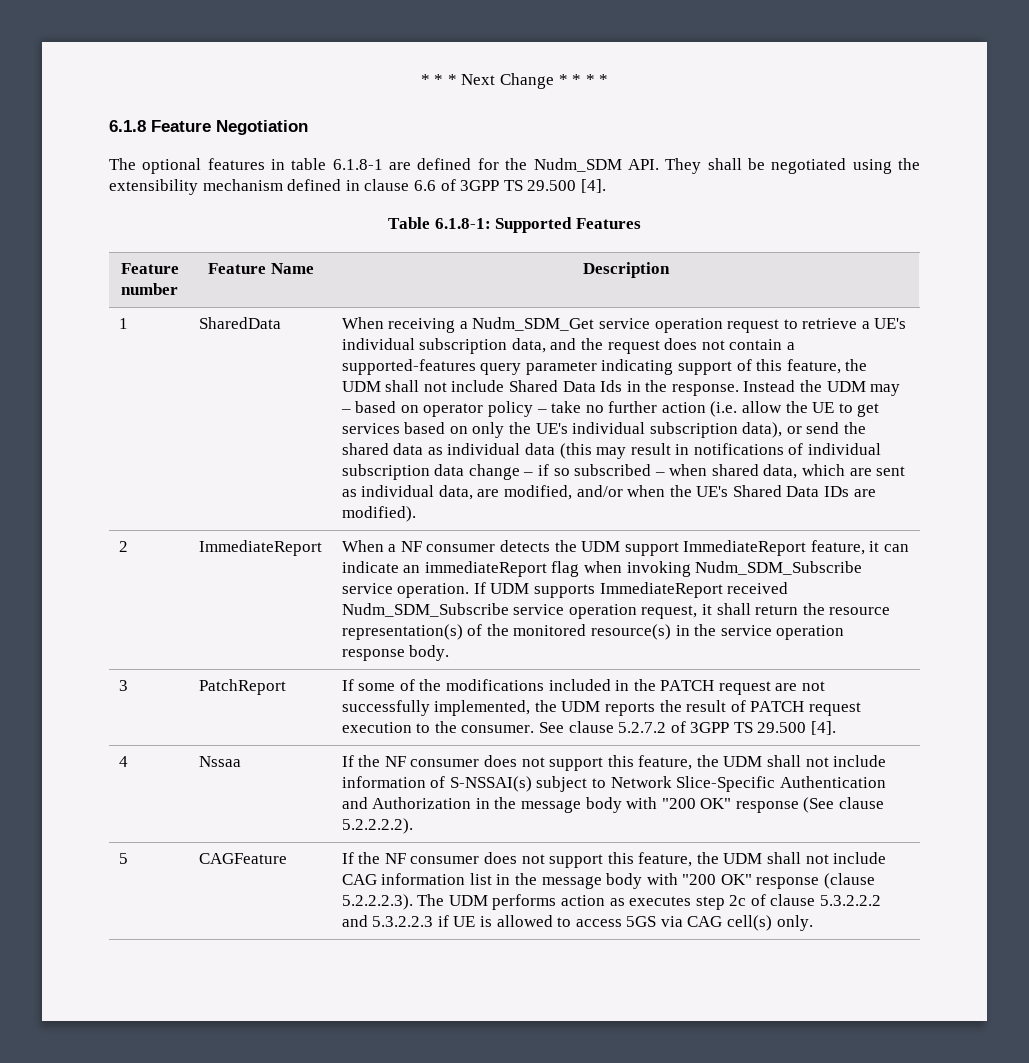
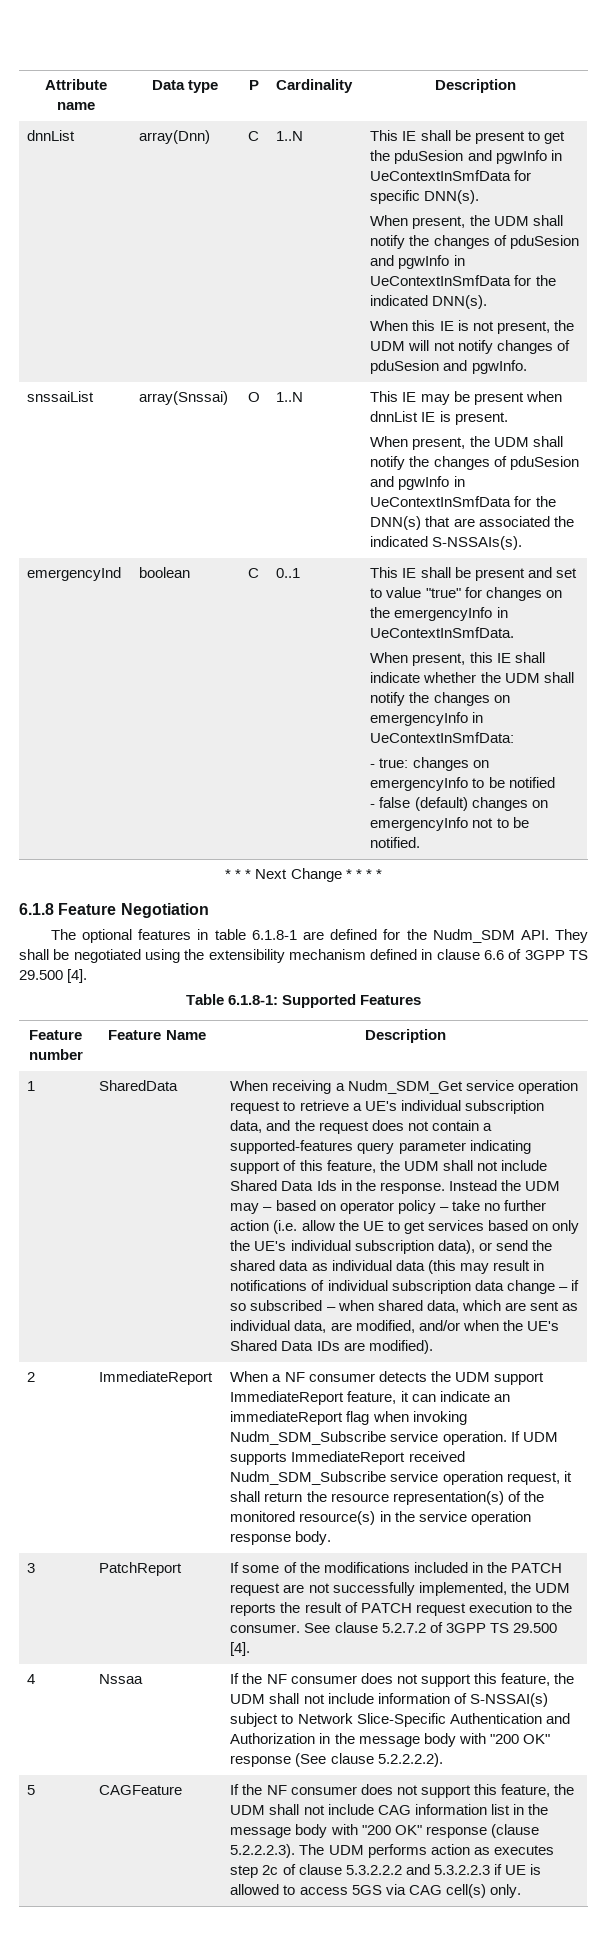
(420, 79) none -> [44,79,107,90] [56,102,95,110] [151,80,219,93] [248,80,259,90] [276,79,354,93] [434,79,516,93] [27,130,76,141] [139,130,211,144] [248,131,259,141] [276,131,304,141] [370,130,565,144] [370,150,562,164] [370,170,532,181] [370,190,480,204] [370,215,563,229] [370,235,579,249] [370,255,465,269] [370,275,556,286] [370,295,488,309] [370,320,574,334] [370,340,570,354] [370,360,527,374] [27,391,95,402] [139,391,229,405] [247,392,260,402] [276,392,304,402] [370,391,562,405] [370,411,508,425] [370,436,563,450] [370,456,579,470] [370,476,465,490] [370,496,556,507] [370,516,574,530] [370,536,523,550] [27,567,122,581] [139,567,191,578] [248,568,259,578] [276,568,301,578] [370,567,577,581] [370,587,562,601] [370,607,508,621] [370,627,515,638] [370,652,545,666] [370,672,574,683] [370,692,510,706] [370,712,484,726] [370,732,515,743] [370,757,489,771] [370,777,555,791] [370,797,548,811] [370,817,529,831] [370,837,421,848] Attribute name | Data type | P | Cardinality | Description // dnnList | array(Dnn) | C | 1..N | This IE shall be present to get the pduSesion and pgwInfo in UeContextInSmfData for specific DNN(s). // When present, the UDM shall notify the changes of pduSesion and pgwInfo in UeContextInSmfData for the indicated DNN(s). // When this IE is not present, the UDM will not notify changes of pduSesion and pgwInfo. // snssaiList | array(Snssai) | O | 1..N | This IE may be present when dnnList IE is present. // When present, the UDM shall notify the changes of pduSesion and pgwInfo in UeContextInSmfData for the DNN(s) that are associated the indicated S-NSSAIs(s). // emergencyInd | boolean | C | 0..1 | This IE shall be present and set to value "true" for changes on the emergencyInfo in UeContextInSmfData. // When present, this IE shall indicate whether the UDM shall notify the changes on emergencyInfo in UeContextInSmfData: // - true: changes on emergencyInfo to be notified // - false (default) changes on emergencyInfo not to be notified. //

